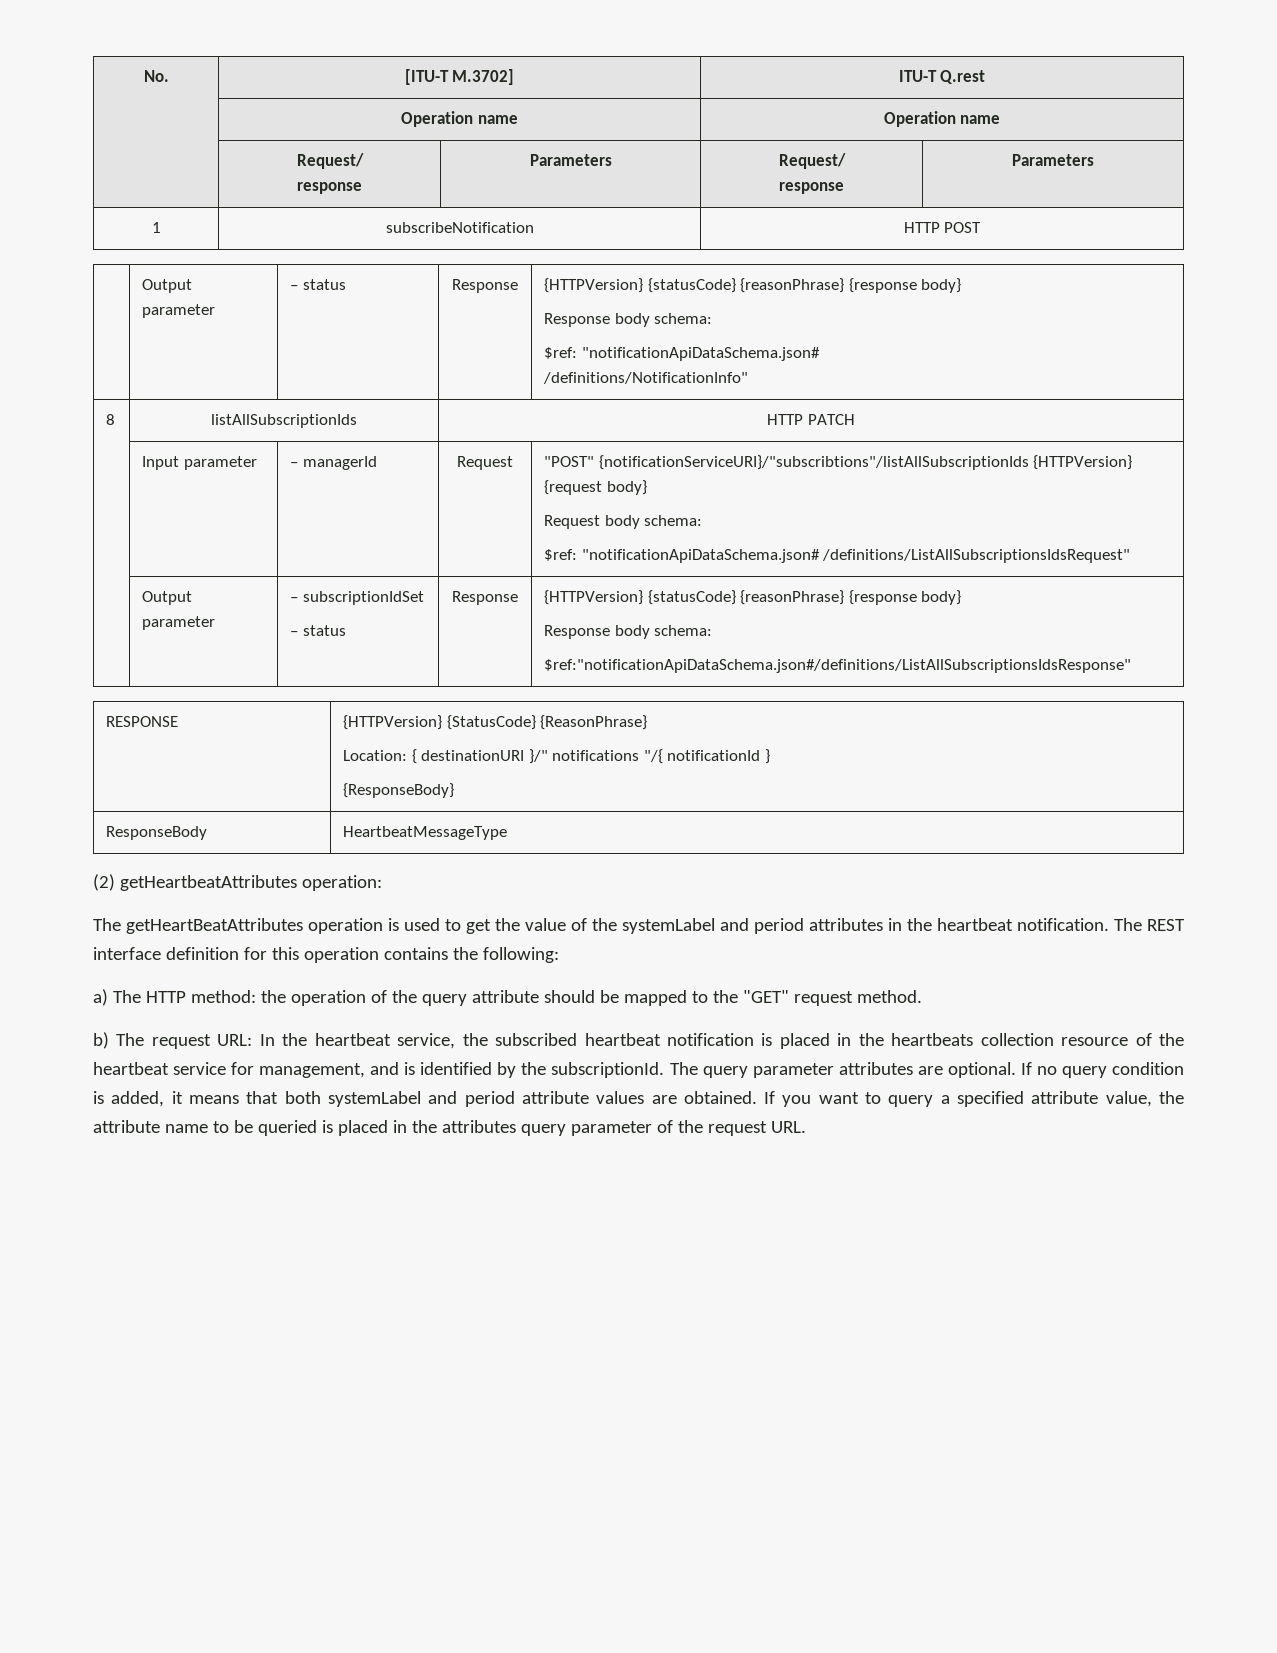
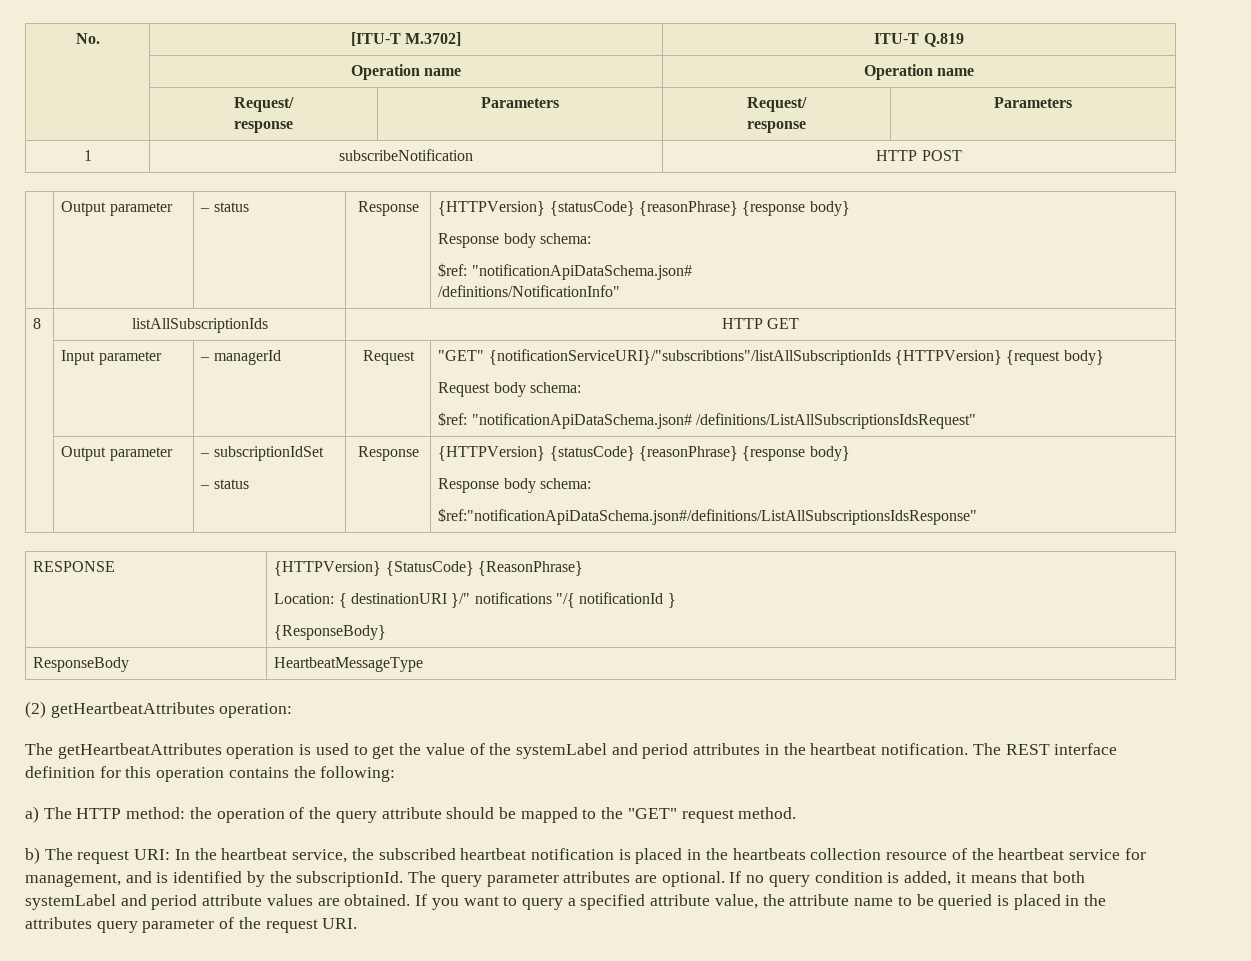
[940,70,986,84] Q.rest -> [923,33,964,47] Q.819
[807,414,855,425] PATCH -> [767,318,800,329] GET
[544,456,595,467] "POST" -> [438,350,485,361] "GET"
[126,918,303,934] getHeartBeatAttributes -> [57,743,222,759] getHeartbeatAttributes
[217,1034,253,1046] URL: -> [134,849,171,860] URI:
[770,1121,806,1133] URL. -> [322,918,358,929] URI.

